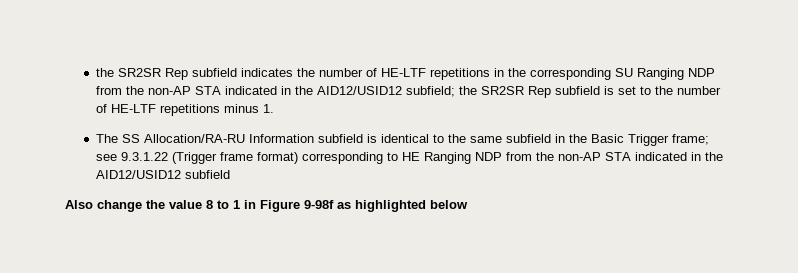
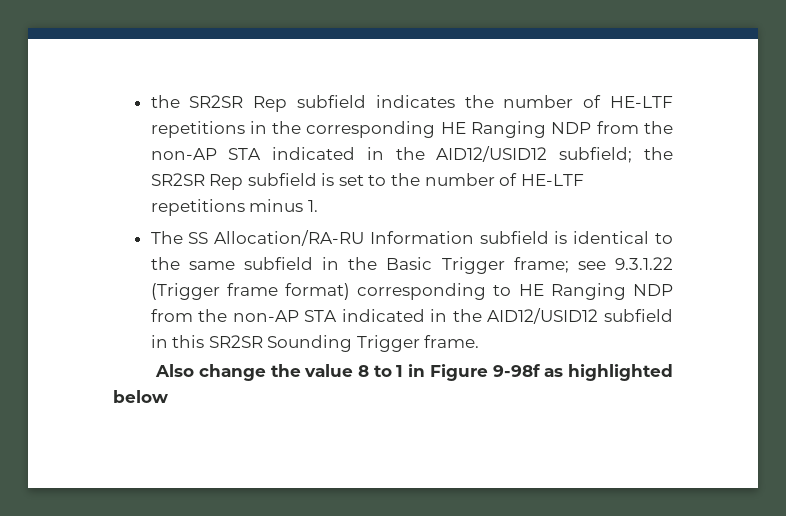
[614,68,633,77] SU -> [440,122,466,134] HE
(230, 174) none -> [150,335,480,352] in this SR2SR Sounding Trigger frame.

